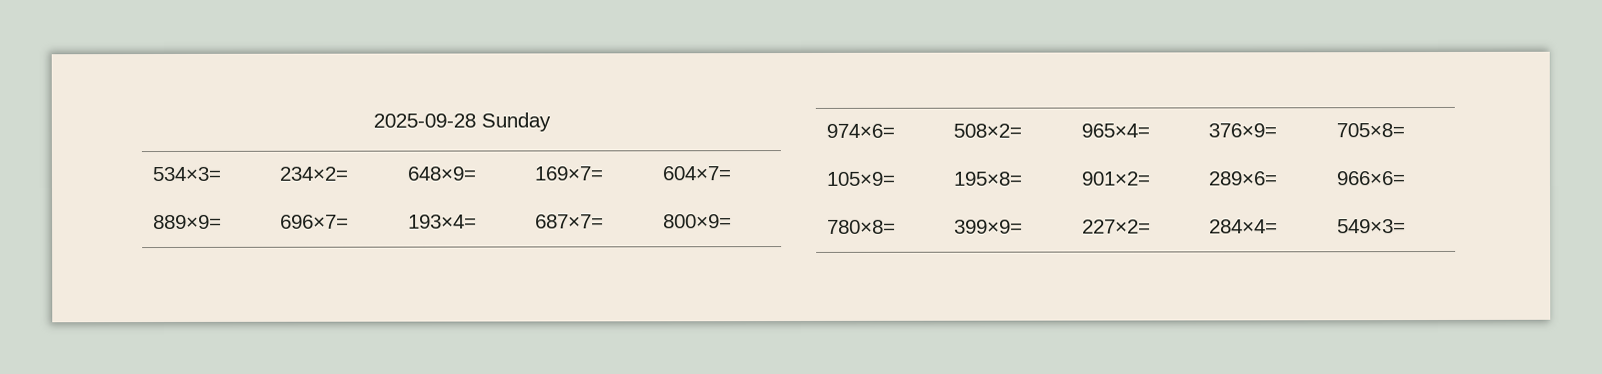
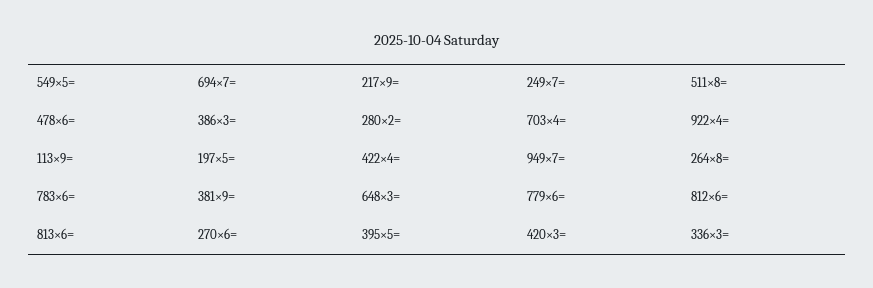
[372,112,551,132] [151,166,221,182] [278,166,348,181] [406,166,476,181] [533,166,603,181] [661,166,731,181] [152,214,222,230] [279,214,349,229] [407,214,477,229] [534,214,604,229] [662,214,732,229] [825,123,895,138] [952,123,1022,138] [1080,123,1150,138] [1207,123,1277,138] [1335,123,1405,138] [825,171,895,186] [952,171,1022,186] [1080,171,1150,186] [1207,171,1277,186] [1335,171,1405,186] [826,219,896,234] [953,219,1023,234] [1081,219,1151,234] [1208,219,1278,234] [1336,219,1406,234] 2025-09-28 Sunday // 534×3= | 234×2= | 648×9= | 169×7= | 604×7= // 889×9= | 696×7= | 193×4= | 687×7= | 800×9= // 974×6= | 508×2= | 965×4= | 376×9= | 705×8= // 105×9= | 195×8= | 901×2= | 289×6= | 966×6= // 780×8= | 399×9= | 227×2= | 284×4= | 549×3= -> [373,34,501,48] [37,77,76,88] [198,76,237,88] [362,77,400,88] [527,77,566,88] [691,77,728,87] [37,114,76,125] [198,114,237,125] [362,115,402,125] [527,115,567,125] [691,115,730,126] [37,153,74,164] [198,153,236,164] [362,153,401,163] [527,153,566,164] [691,152,730,163] [37,190,76,201] [198,191,236,202] [362,190,401,201] [527,190,566,202] [691,190,729,201] [37,228,75,239] [198,228,238,239] [362,229,401,240] [527,229,567,239] [691,228,730,239] 2025-10-04 Saturday // 549×5= | 694×7= | 217×9= | 249×7= | 511×8= // 478×6= | 386×3= | 280×2= | 703×4= | 922×4= // 113×9= | 197×5= | 422×4= | 949×7= | 264×8= // 783×6= | 381×9= | 648×3= | 779×6= | 812×6= // 813×6= | 270×6= | 395×5= | 420×3= | 336×3=

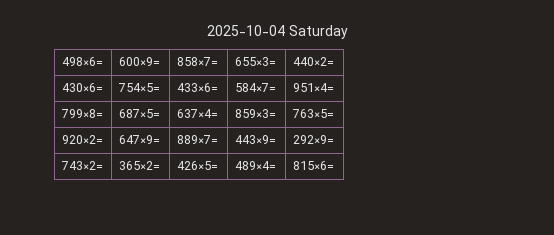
[37,77,76,88] [198,76,237,88] [362,77,400,88] [527,77,566,88] [691,77,728,87] [37,114,76,125] [198,114,237,125] [362,115,402,125] [527,115,567,125] [691,115,730,126] [37,153,74,164] [198,153,236,164] [362,153,401,163] [527,153,566,164] [691,152,730,163] [37,190,76,201] [198,191,236,202] [362,190,401,201] [527,190,566,202] [691,190,729,201] [37,228,75,239] [198,228,238,239] [362,229,401,240] [527,229,567,239] [691,228,730,239] 549×5= | 694×7= | 217×9= | 249×7= | 511×8= // 478×6= | 386×3= | 280×2= | 703×4= | 922×4= // 113×9= | 197×5= | 422×4= | 949×7= | 264×8= // 783×6= | 381×9= | 648×3= | 779×6= | 812×6= // 813×6= | 270×6= | 395×5= | 420×3= | 336×3= -> [61,57,103,66] [118,57,160,66] [176,57,218,66] [234,57,276,66] [292,57,334,66] [61,83,103,92] [117,83,160,92] [176,83,218,92] [234,83,276,92] [292,83,334,92] [60,109,103,118] [118,109,160,118] [176,109,218,118] [234,109,276,118] [291,109,334,118] [61,135,103,144] [118,135,160,144] [176,135,218,144] [234,135,276,144] [292,135,334,144] [60,161,103,170] [118,161,160,170] [176,161,218,170] [234,161,276,170] [292,161,334,170] 498×6= | 600×9= | 858×7= | 655×3= | 440×2= // 430×6= | 754×5= | 433×6= | 584×7= | 951×4= // 799×8= | 687×5= | 637×4= | 859×3= | 763×5= // 920×2= | 647×9= | 889×7= | 443×9= | 292×9= // 743×2= | 365×2= | 426×5= | 489×4= | 815×6=

